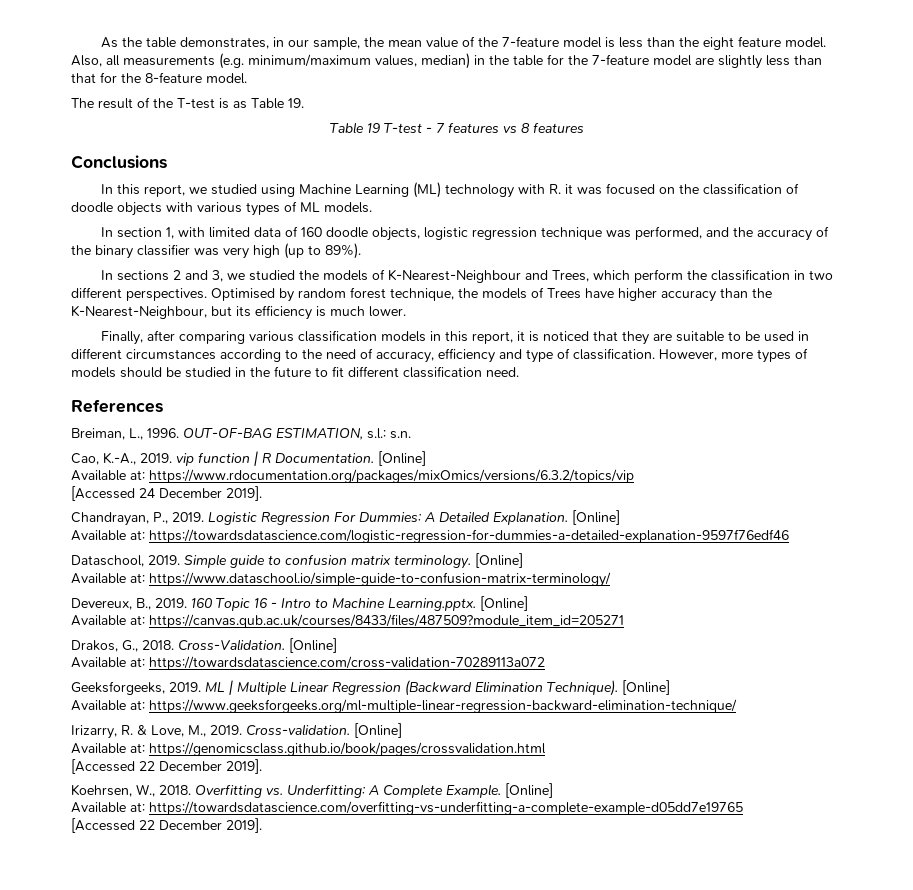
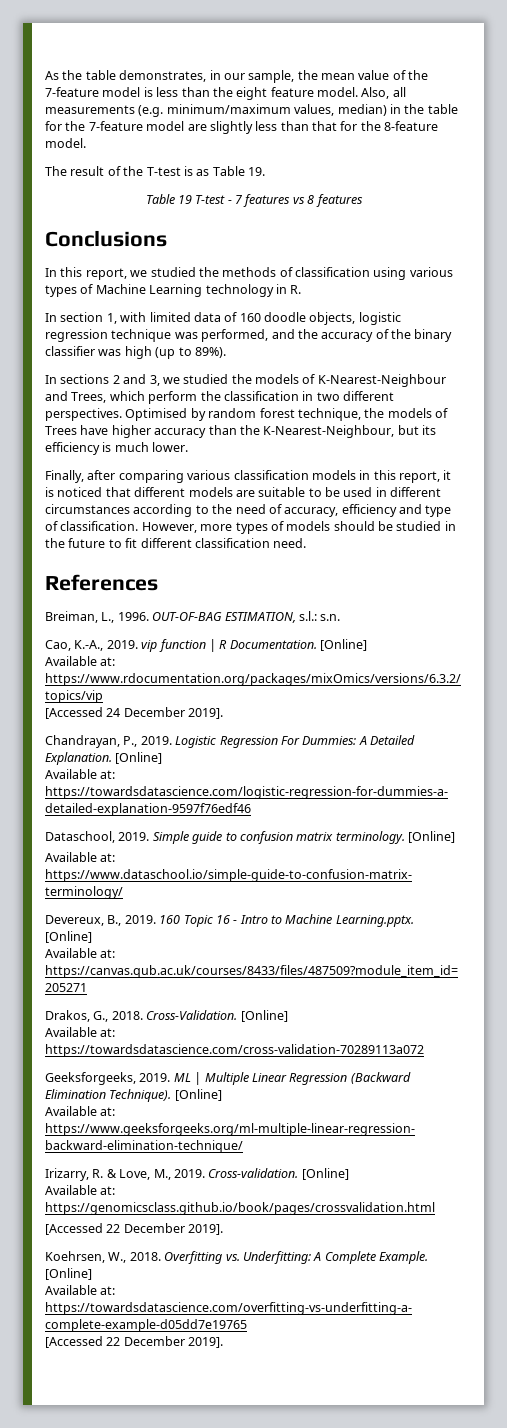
[260,182,799,198] [71,201,372,216] using Machine Learning (ML) technology with R. it was focused on the classification of doodle objects with various types of ML models. -> [198,267,453,280] [45,284,302,297] the methods of classification using various types of Machine Learning technology in R.
[223,247,249,259] very -> (122, 352) none
[621,331,649,345] they -> [134,487,233,497] different models

